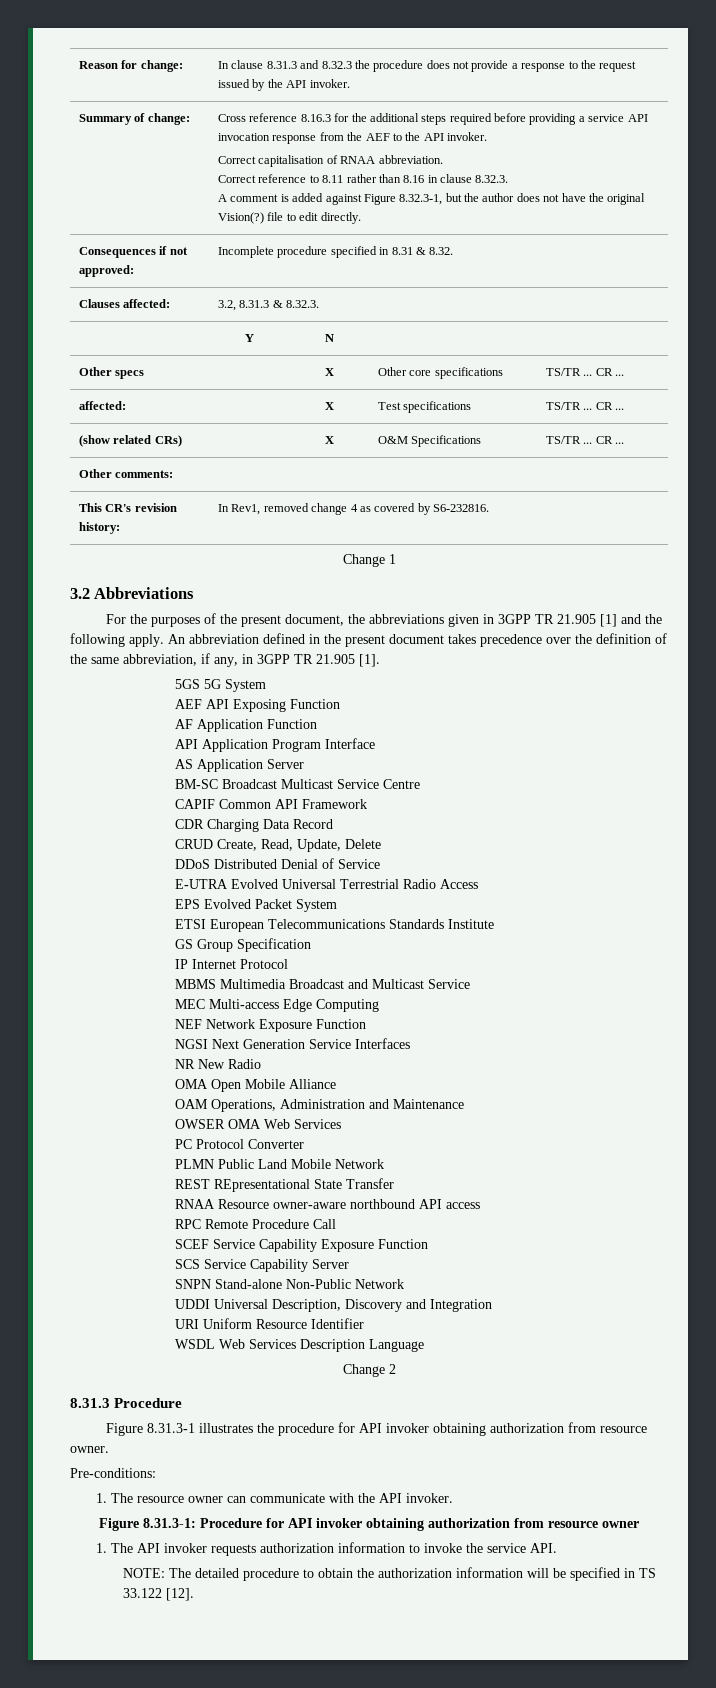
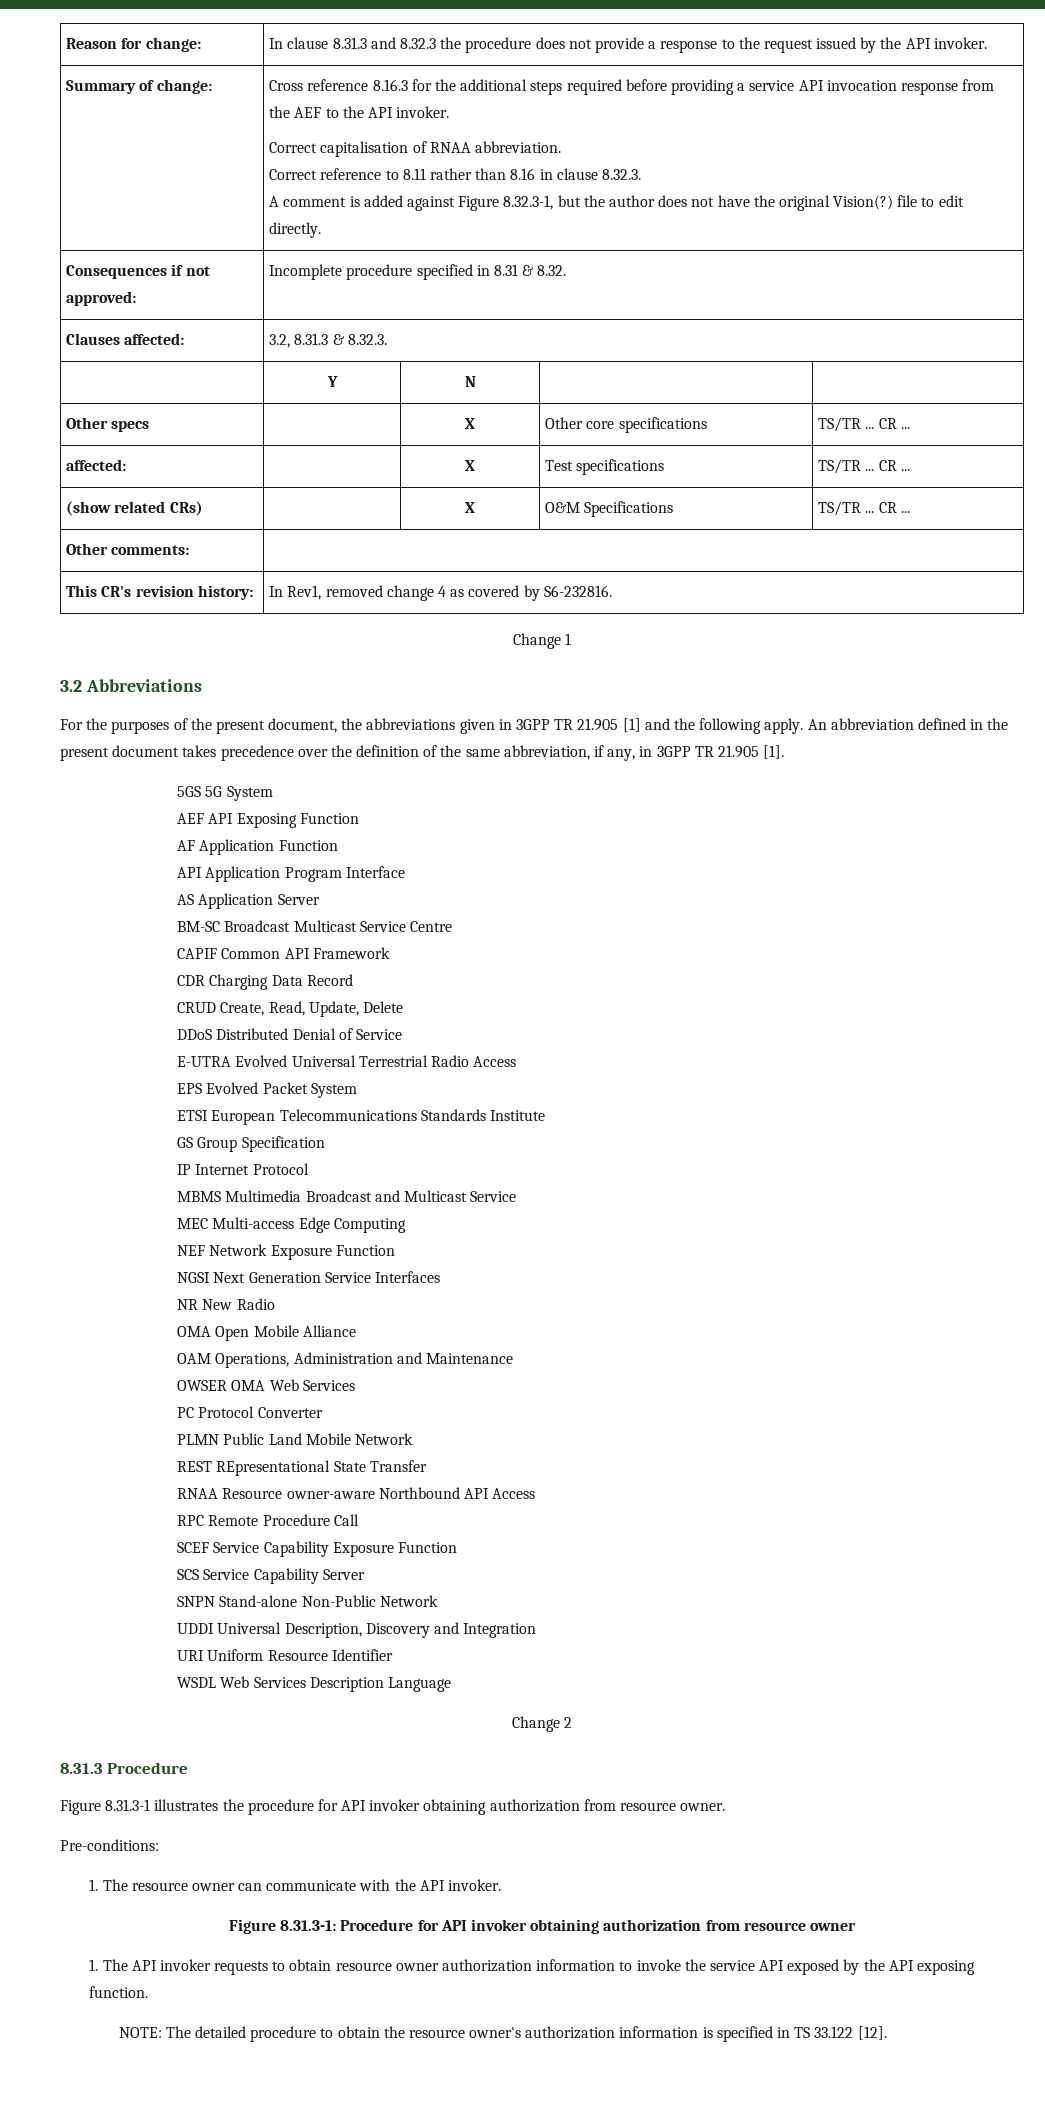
[350,1199,481,1209] northbound API access -> [378,1487,536,1499] Northbound API Access
(257, 1550) none -> [272,1959,439,1971] to obtain resource owner
[530,1543,558,1553] API. -> [759,1959,976,1975] [89,1986,149,1998] API exposed by the API exposing function.
[377,1567,566,1578] authorization information will be -> [408,2026,713,2039] resource owner's authorization information is

